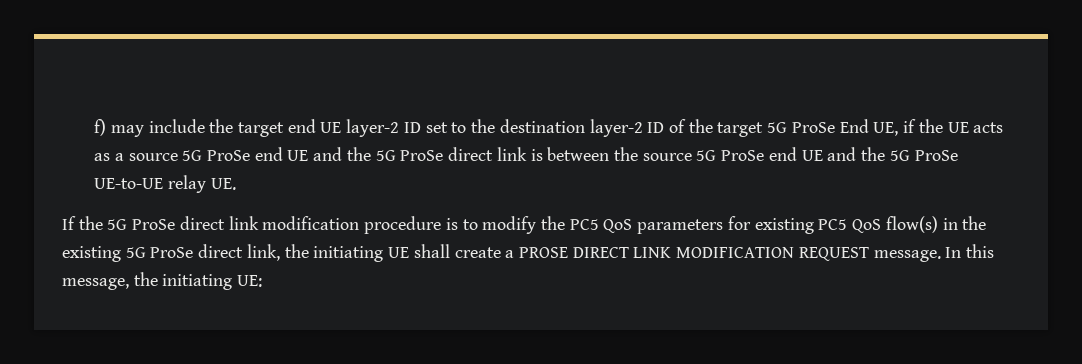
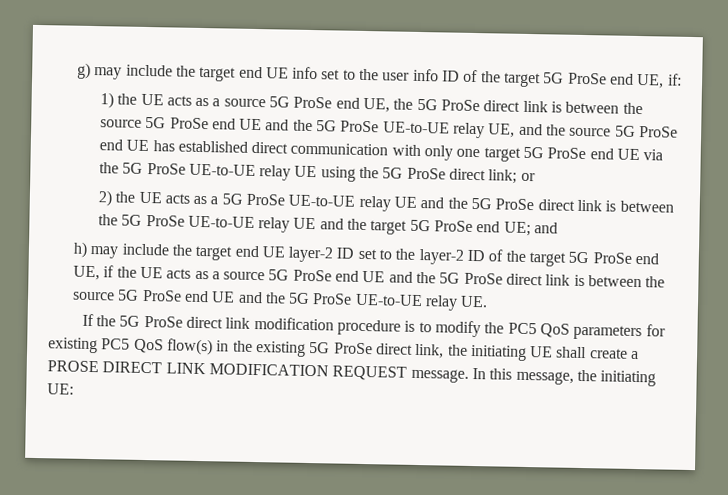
[94,119,107,136] f) -> [76,62,682,89] [99,92,643,115] [99,116,678,139] [98,139,664,162] [98,162,536,184] [97,190,674,213] [97,214,559,237] [72,241,88,258] g) may include the target end UE info set to the user info ID of the target 5G ProSe end UE, if: // 1) the UE acts as a source 5G ProSe end UE, the 5G ProSe direct link is between the source 5G ProSe end UE and the 5G ProSe UE-to-UE relay UE, and the source 5G ProSe end UE has established direct communication with only one target 5G ProSe end UE via the 5G ProSe UE-to-UE relay UE using the 5G ProSe direct link; or // 2) the UE acts as a 5G ProSe UE-to-UE relay UE and the 5G ProSe direct link is between the 5G ProSe UE-to-UE relay UE and the target 5G ProSe end UE; and // h)
[499,119,585,133] destination -> (416, 254) none
[839,119,869,133] End -> [635,252,660,265] end

